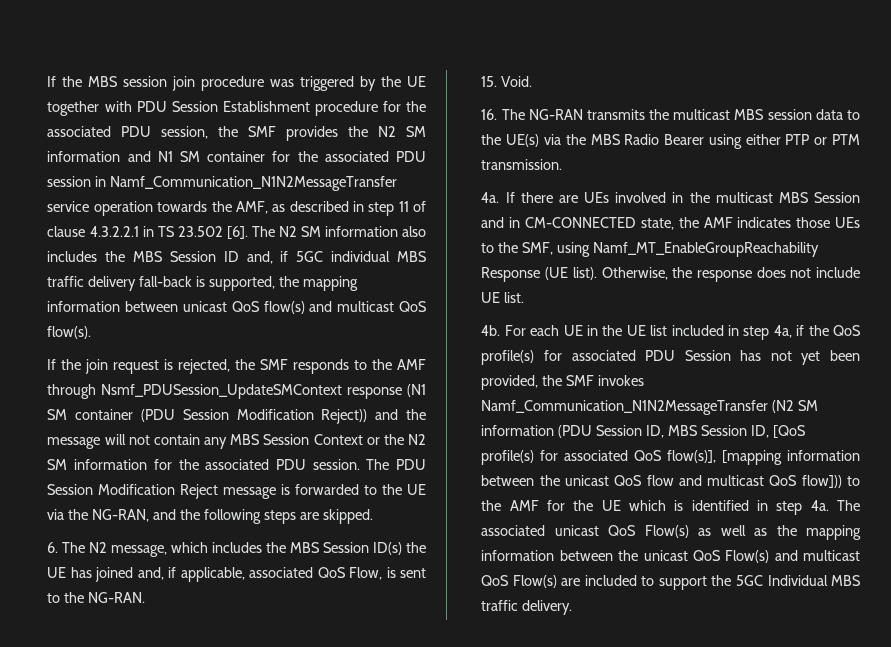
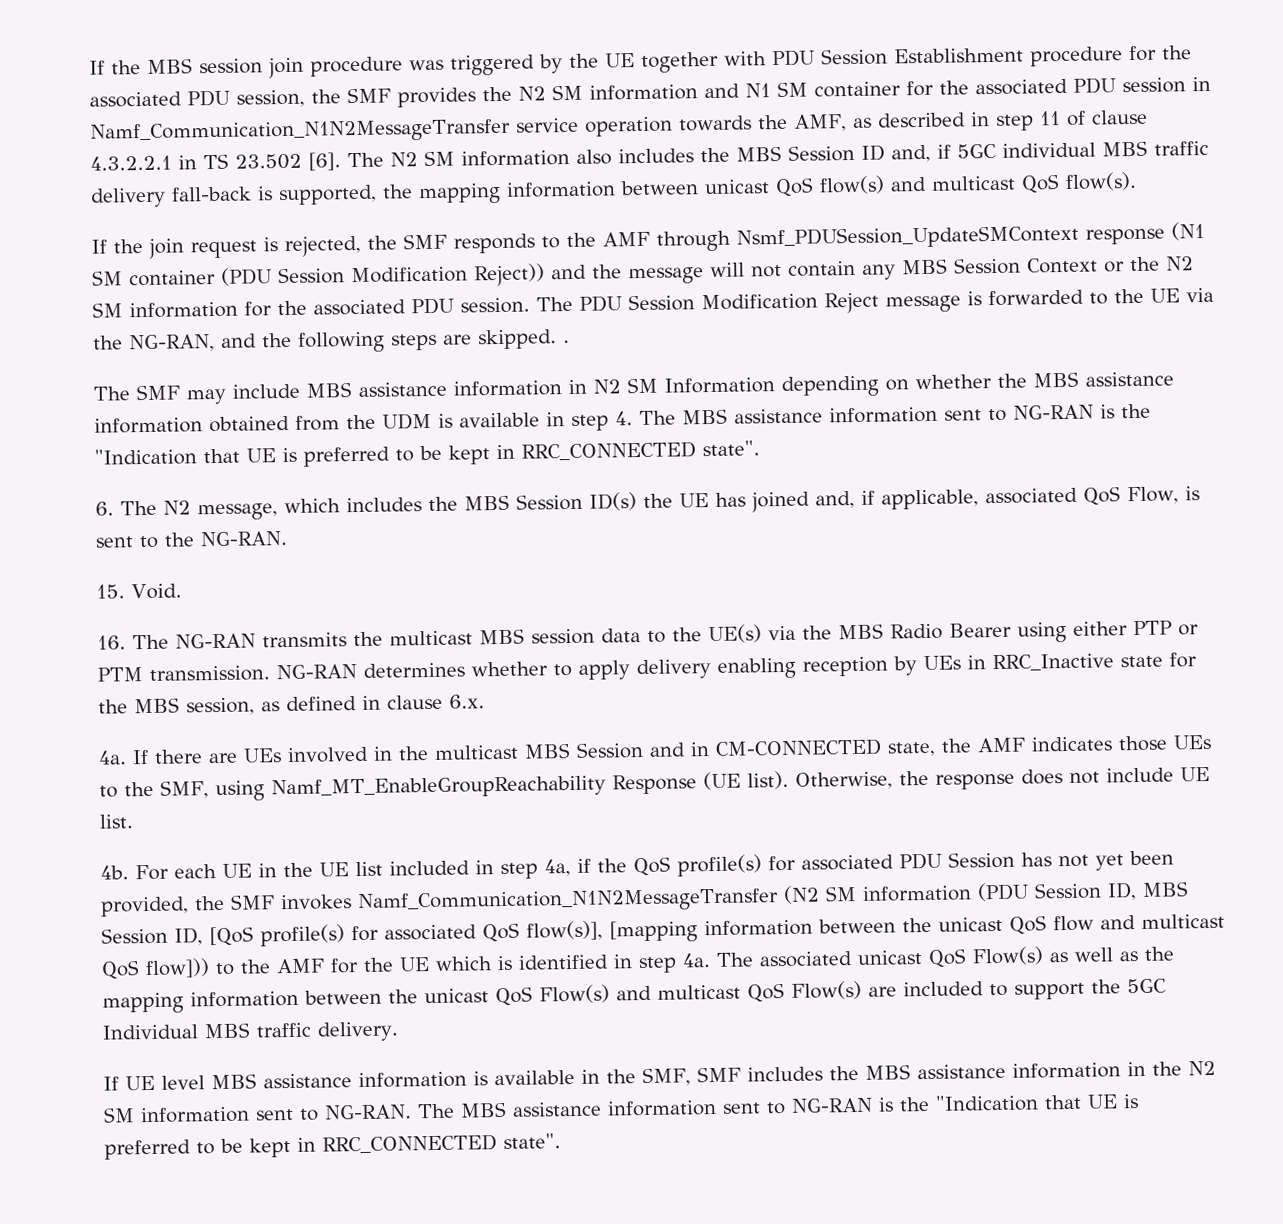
(373, 516) none -> [563,339,571,344] [93,371,1175,405] [94,403,1152,434] [94,440,761,467] . // The SMF may include MBS assistance information in N2 SM Information depending on whether the MBS assistance information obtained from the UDM is available in step 4. The MBS assistance information sent to NG-RAN is the "Indication that UE is preferred to be kept in RRC_CONNECTED state".
(563, 164) none -> [276,652,1198,680] [98,694,486,716] NG-RAN determines whether to apply delivery enabling reception by UEs in RRC_Inactive state for the MBS session, as defined in clause 6.x.
(573, 607) none -> [103,1060,1217,1091] [103,1094,1140,1124] [104,1133,562,1160] // If UE level MBS assistance information is available in the SMF, SMF includes the MBS assistance information in the N2 SM information sent to NG-RAN. The MBS assistance information sent to NG-RAN is the "Indication that UE is preferred to be kept in RRC_CONNECTED state".

